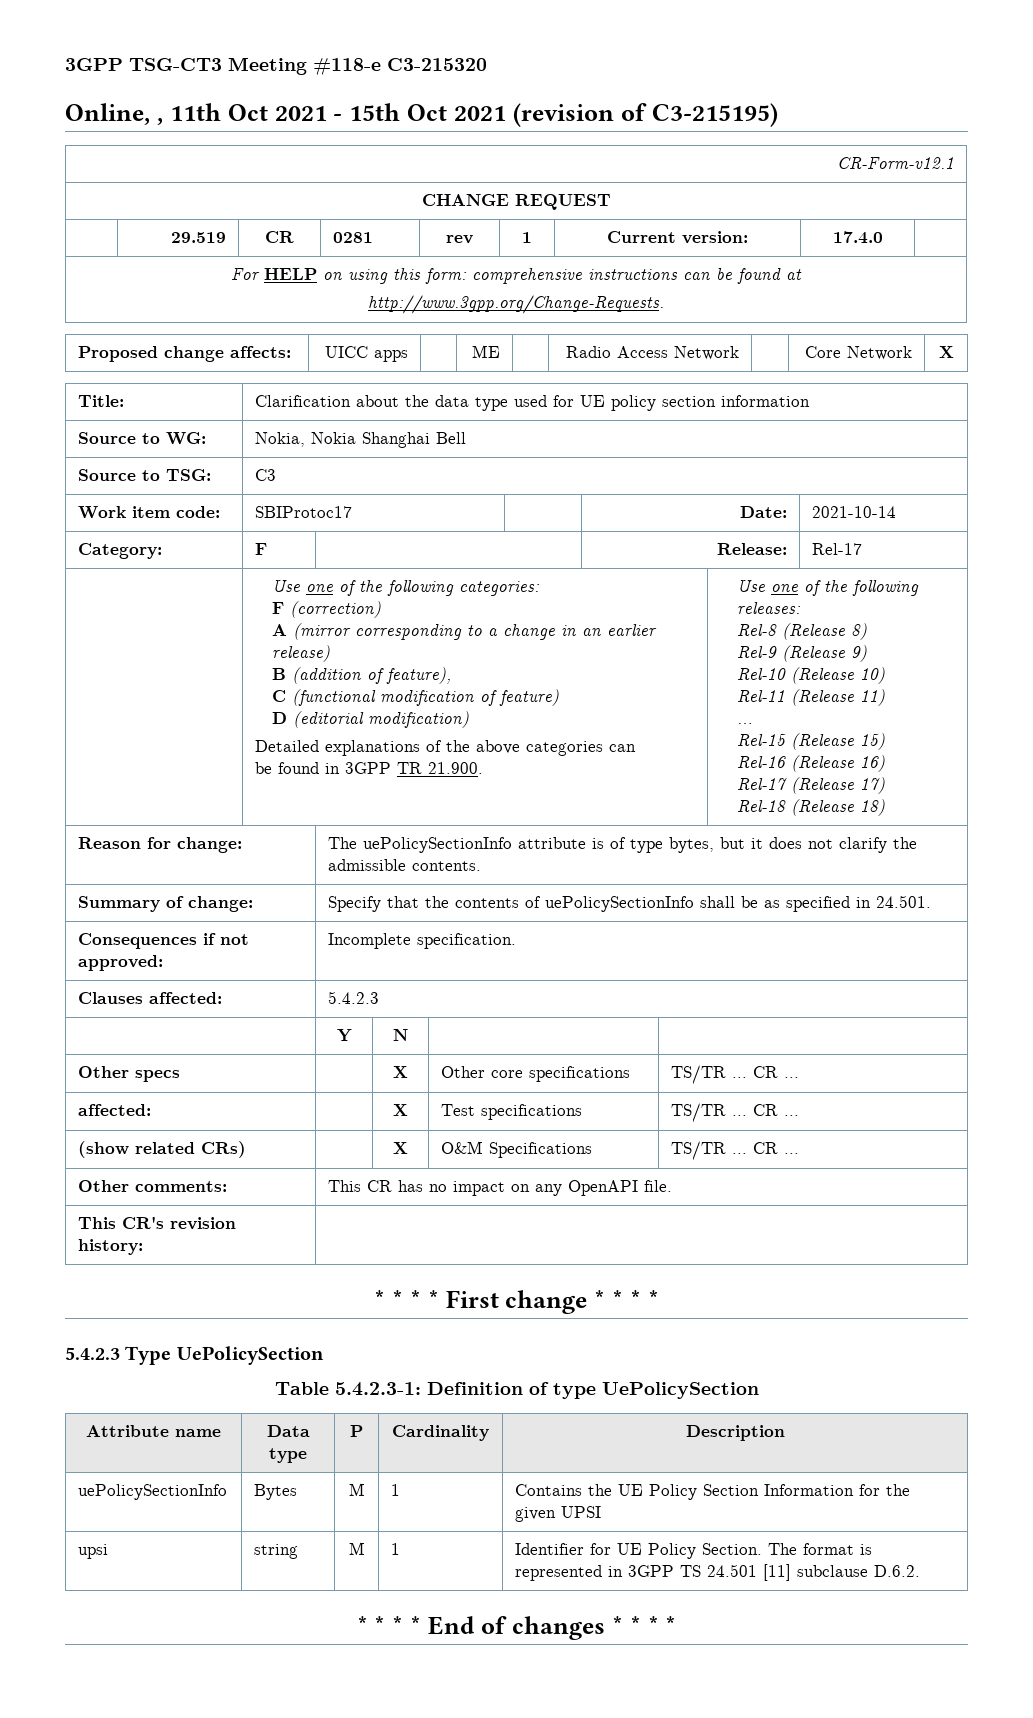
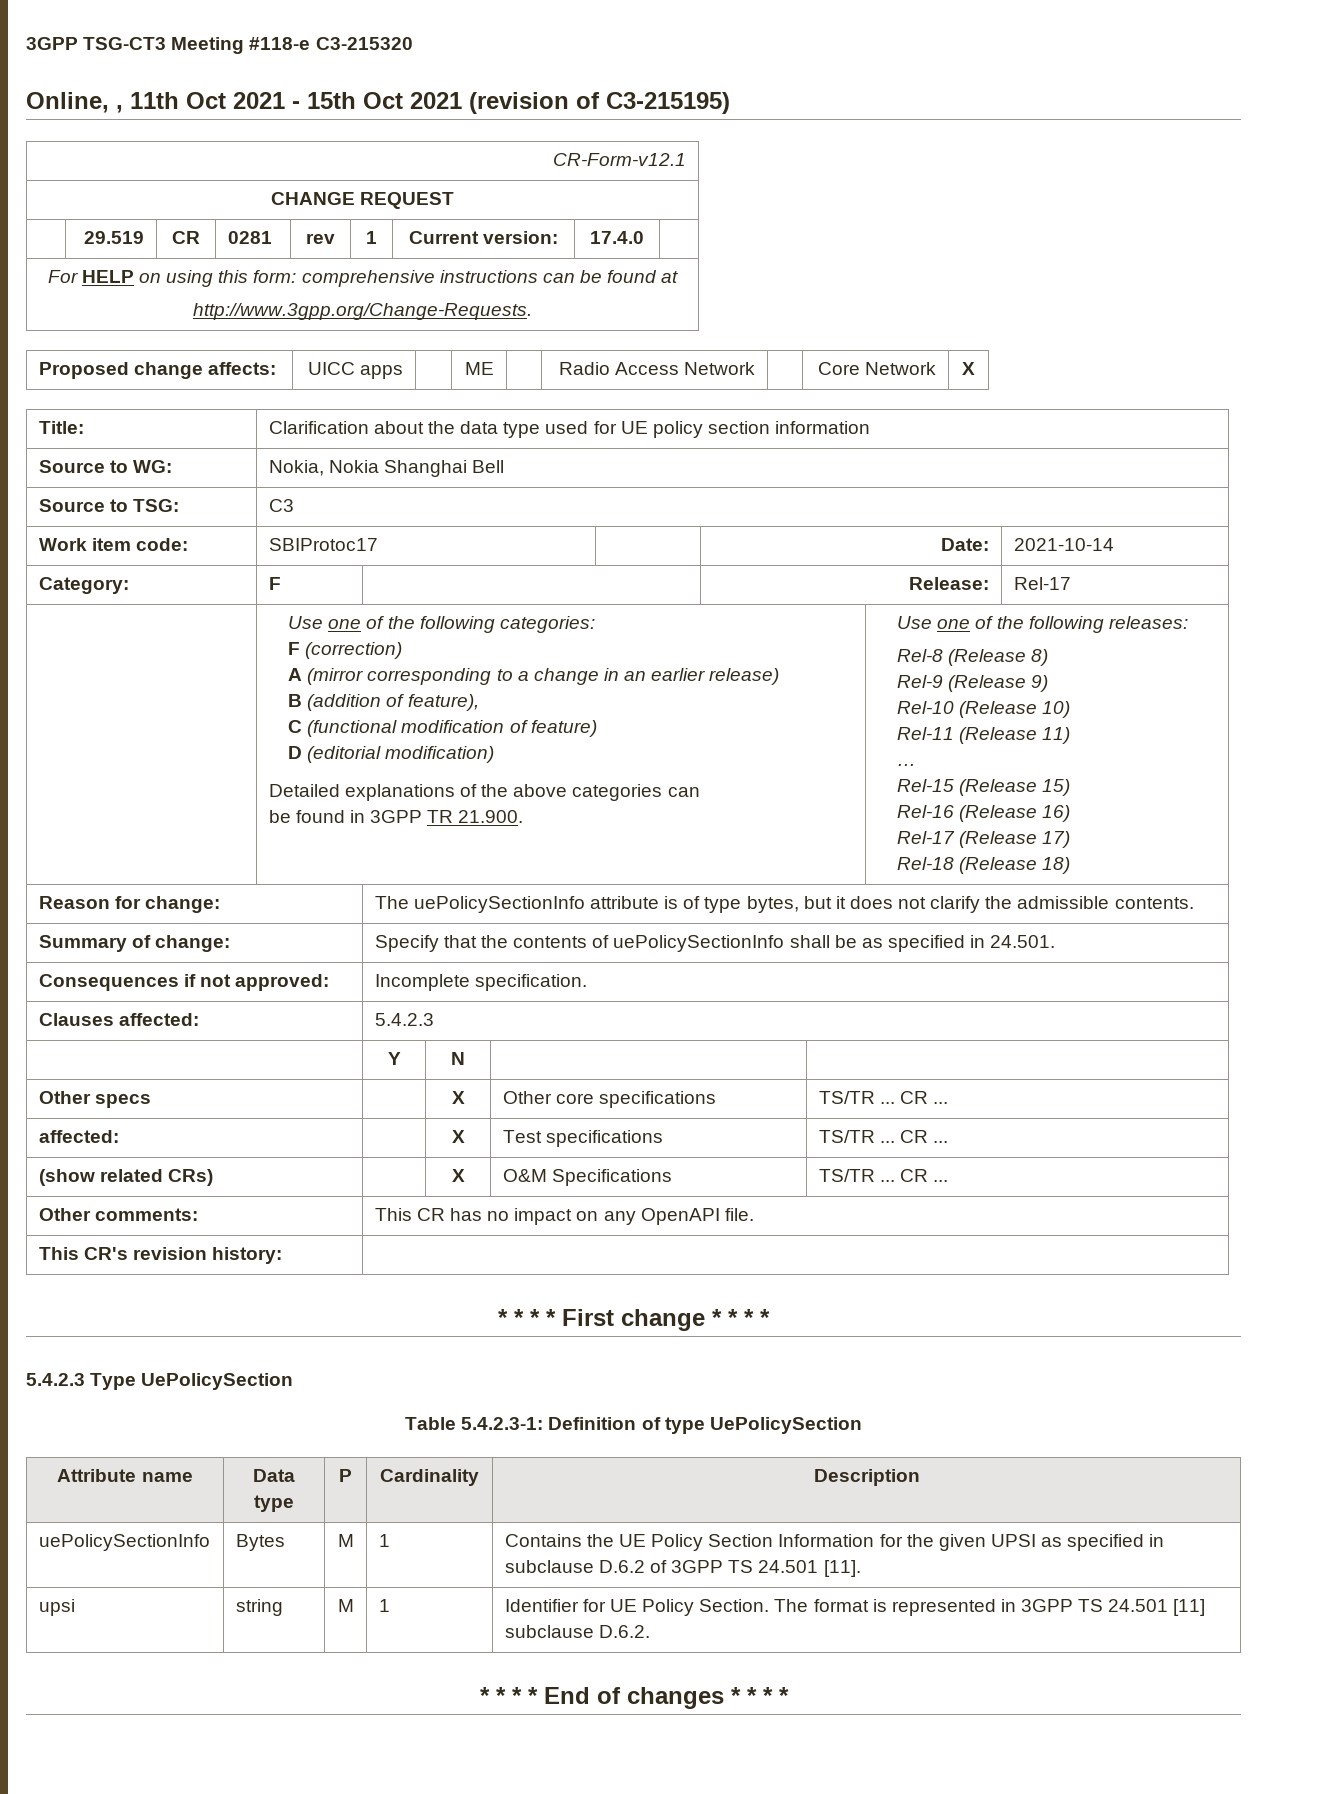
(602, 1512) none -> [1041,1534,1165,1551] [504,1560,861,1577] as specified in subclause D.6.2 of 3GPP TS 24.501 [11].

